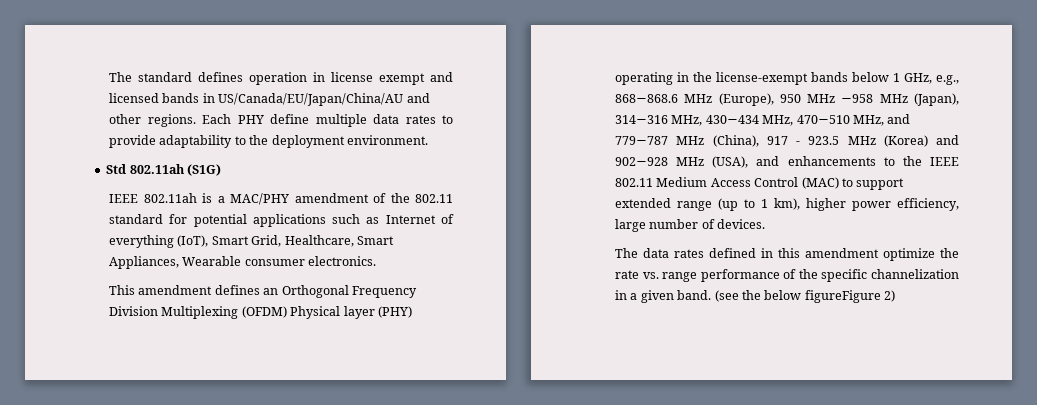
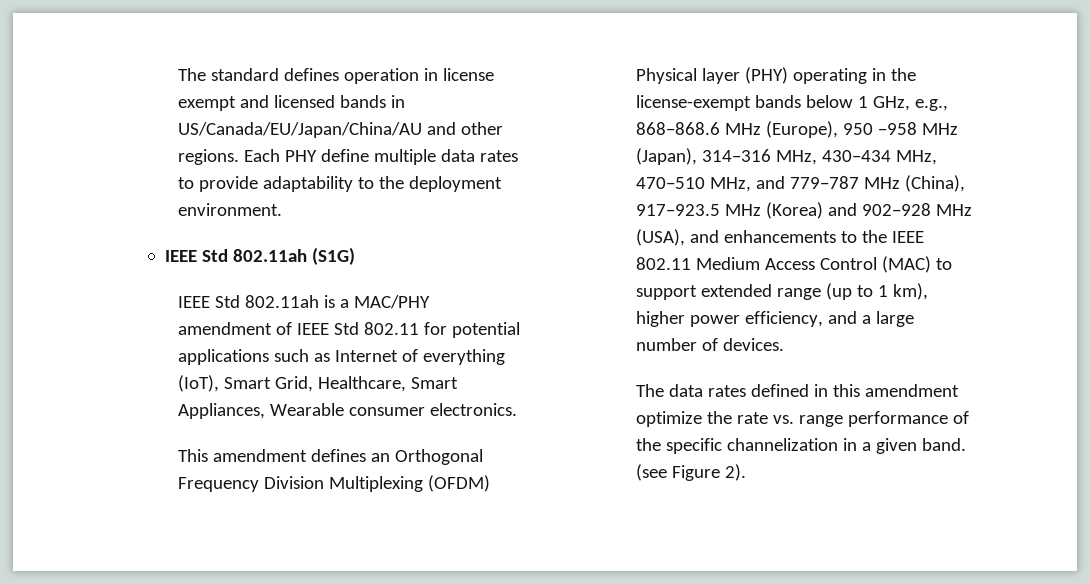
(428, 140) none -> [164,250,197,262] IEEE
(139, 198) none -> [215,295,241,308] Std
[390,193,453,203] [109,214,164,224] the 802.11 standard -> [297,322,420,335] IEEE Std 802.11
[807,94,836,103] MHz -> (874, 129) none
[766,136,840,145] 917 - 923.5 -> [636,204,721,216] 917−923.5
(959, 204) none -> [828,311,872,324] and a
[741,290,896,303] the below figureFigure 2) -> [672,464,747,481] Figure 2).

